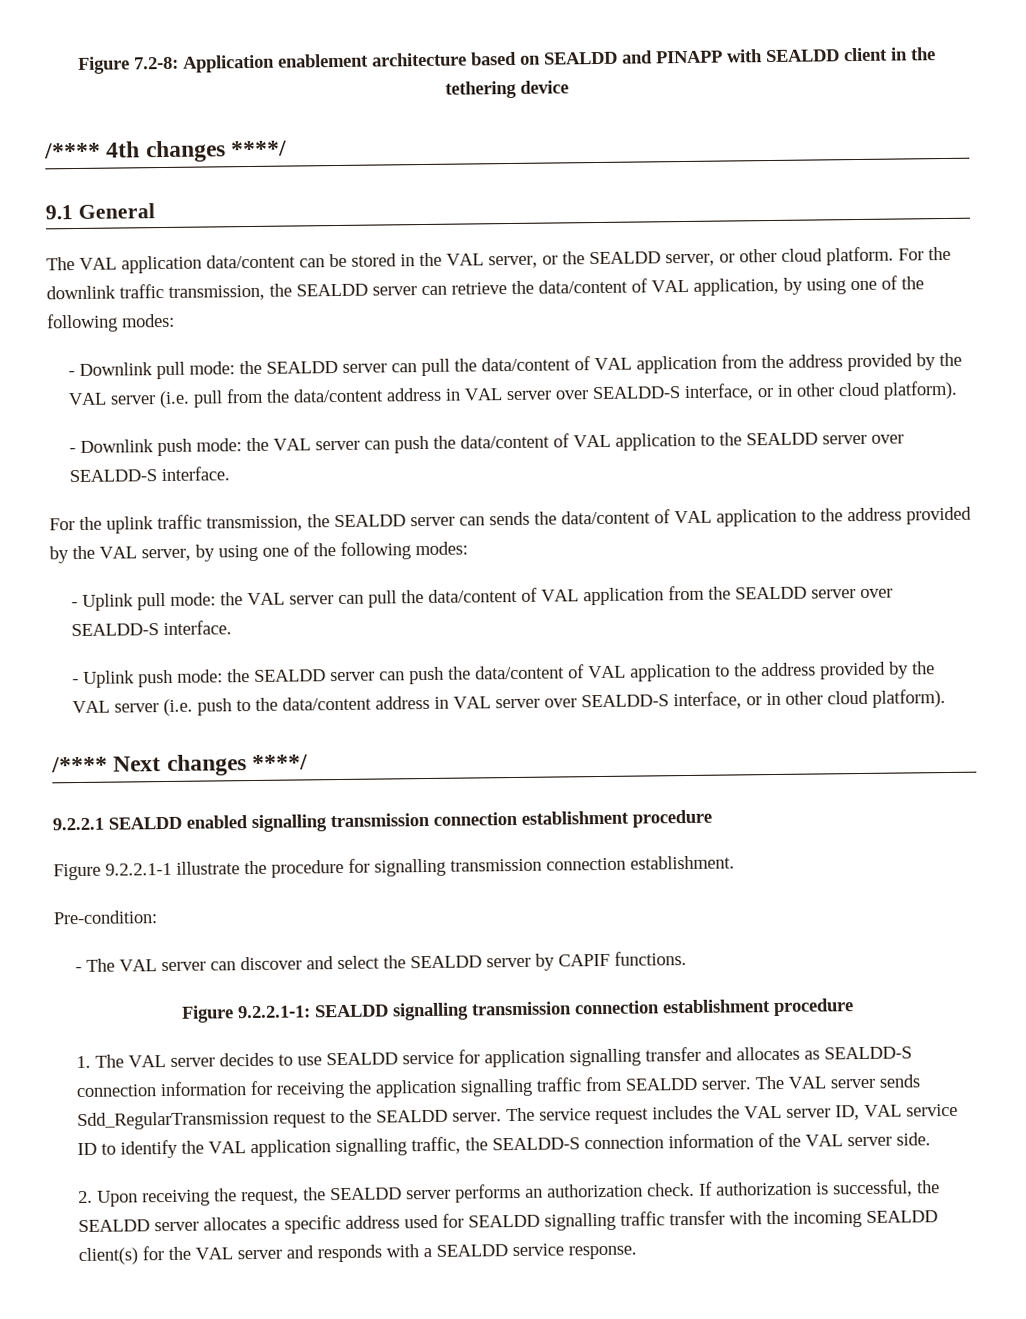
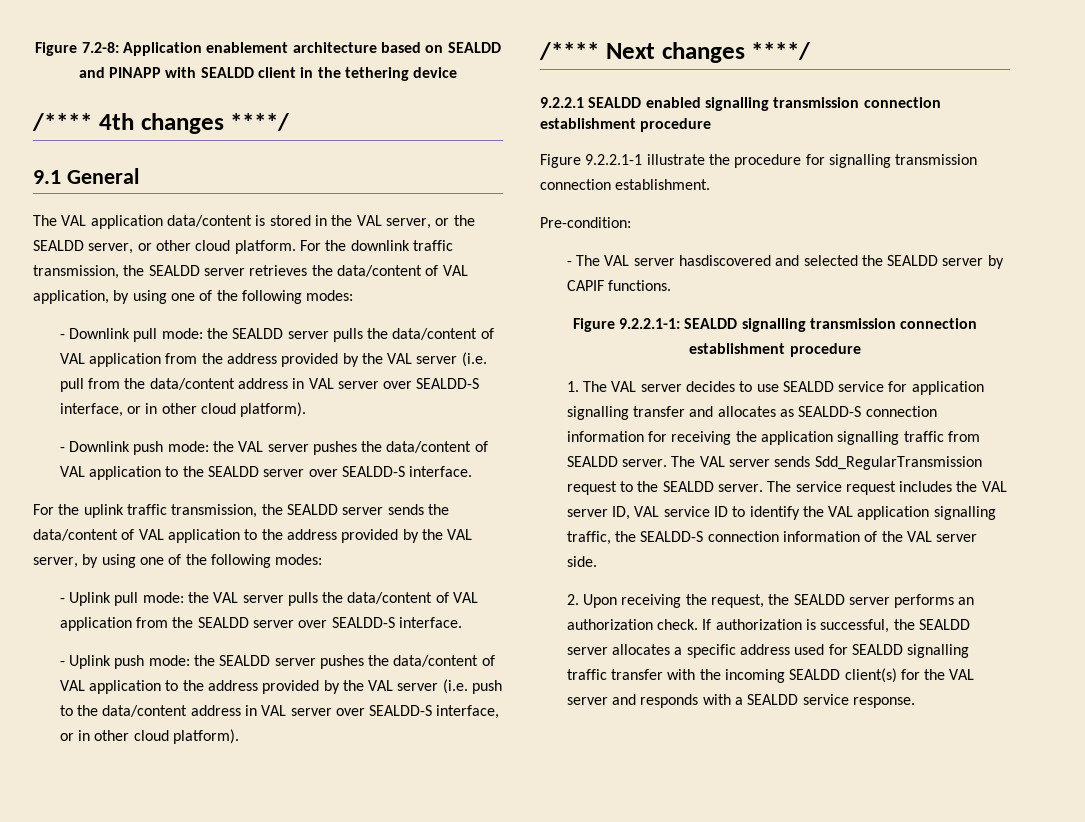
[299,253,347,268] can be -> [255,215,266,226] is
[421,282,507,296] can retrieve -> [249,265,308,276] retrieves
[391,358,451,377] can pull -> [332,328,363,342] pulls
[364,435,430,454] can push -> [312,441,357,455] pushes
[459,516,485,526] can -> (384, 511) none
[338,590,398,608] can pull -> [287,592,318,606] pulls
[379,666,445,685] can push -> [319,655,364,669] pushes
[210,955,381,971] can discover and select -> [678,255,858,266] hasdiscovered and selected

